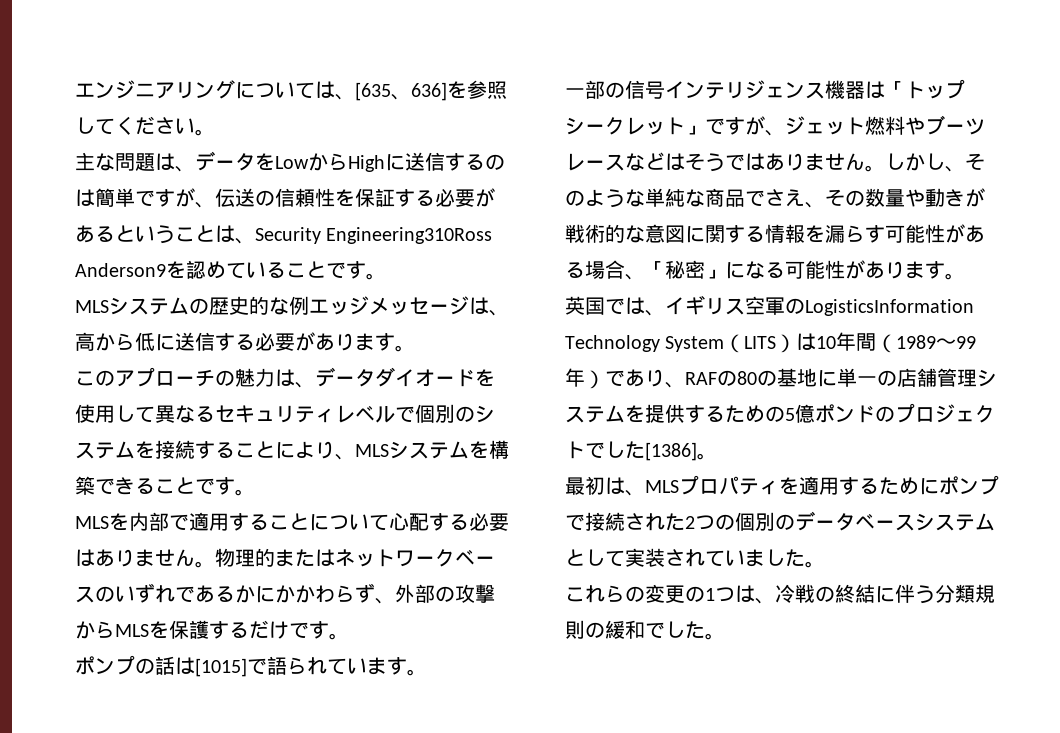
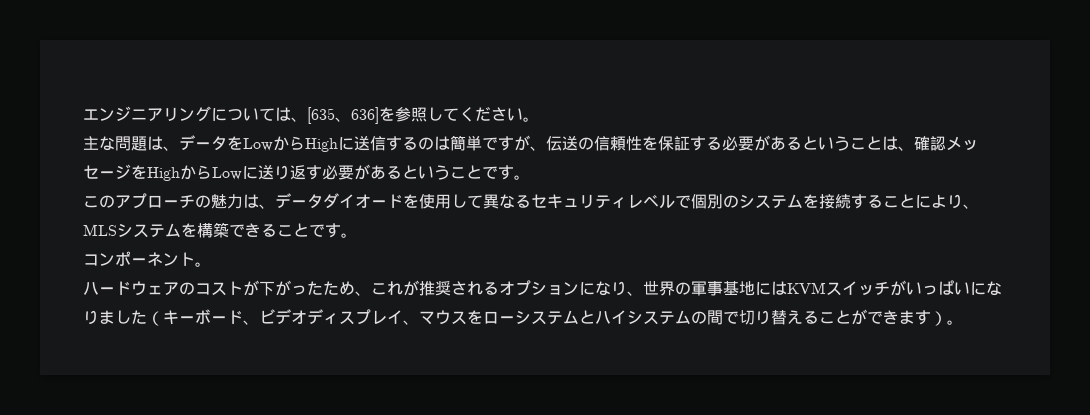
[255,227,493,244] [75,260,386,280] [75,296,509,316] [75,332,375,351] Security Engineering310Ross Anderson9を認めていることです。 // MLSシステムの歴史的な例エッジメッセージは、高から低に送信する必要がありま -> [914,136,978,151] [83,164,498,181] 確認メッセージをHighからLowに送り返す必要があるということで
[75,512,509,531] [75,548,495,568] [75,583,495,604] [75,620,349,640] [75,655,427,677] [565,79,965,99] [565,115,985,136] [565,152,985,172] [565,188,985,208] [565,224,985,243] [565,260,965,280] [565,295,974,316] [565,332,977,353] [565,368,997,389] [565,403,995,423] [565,441,717,461] [565,475,999,496] [565,511,995,531] [565,548,825,568] [565,584,995,604] [565,620,705,639] MLSを内部で適用することについて心配する必要はありません。物理的またはネットワークベースのいずれであるかにかかわらず、外部の攻撃からMLSを保護するだけです。 // ポンプの話は[1015]で語られています。 // 一部の信号インテリジェンス機器は「トップシークレット」ですが、ジェット燃料やブーツレースなどはそうではありません。しかし、そのような単純な商品でさえ、その数量や動きが戦術的な意図に関する情報を漏らす可能性がある場合、「秘密」になる可能性があります。 // 英国では、イギリス空軍のLogisticsInformation Technology System（LITS）は10年間（1989〜99年）であり、RAFの80の基地に単一の店舗管理システムを提供するための5億ポンドのプロジェクトでした[1386]。 // 最初は、MLSプロパティを適用するためにポンプで接続された2つの個別のデータベースシステムとして実装されていました。 // これらの変更の1つは、冷戦の終結に伴う分類規則の緩和でした -> [83,251,211,267] [83,280,1002,296] [83,309,947,326] コンポーネント。 // ハードウェアのコストが下がったため、これが推奨されるオプションになり、世界の軍事基地にはKVMスイッチがいっぱいになりました（キーボード、ビデオディスプレイ、マウスをローシステムとハイシステムの間で切り替えることができます）

